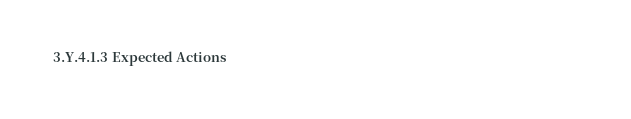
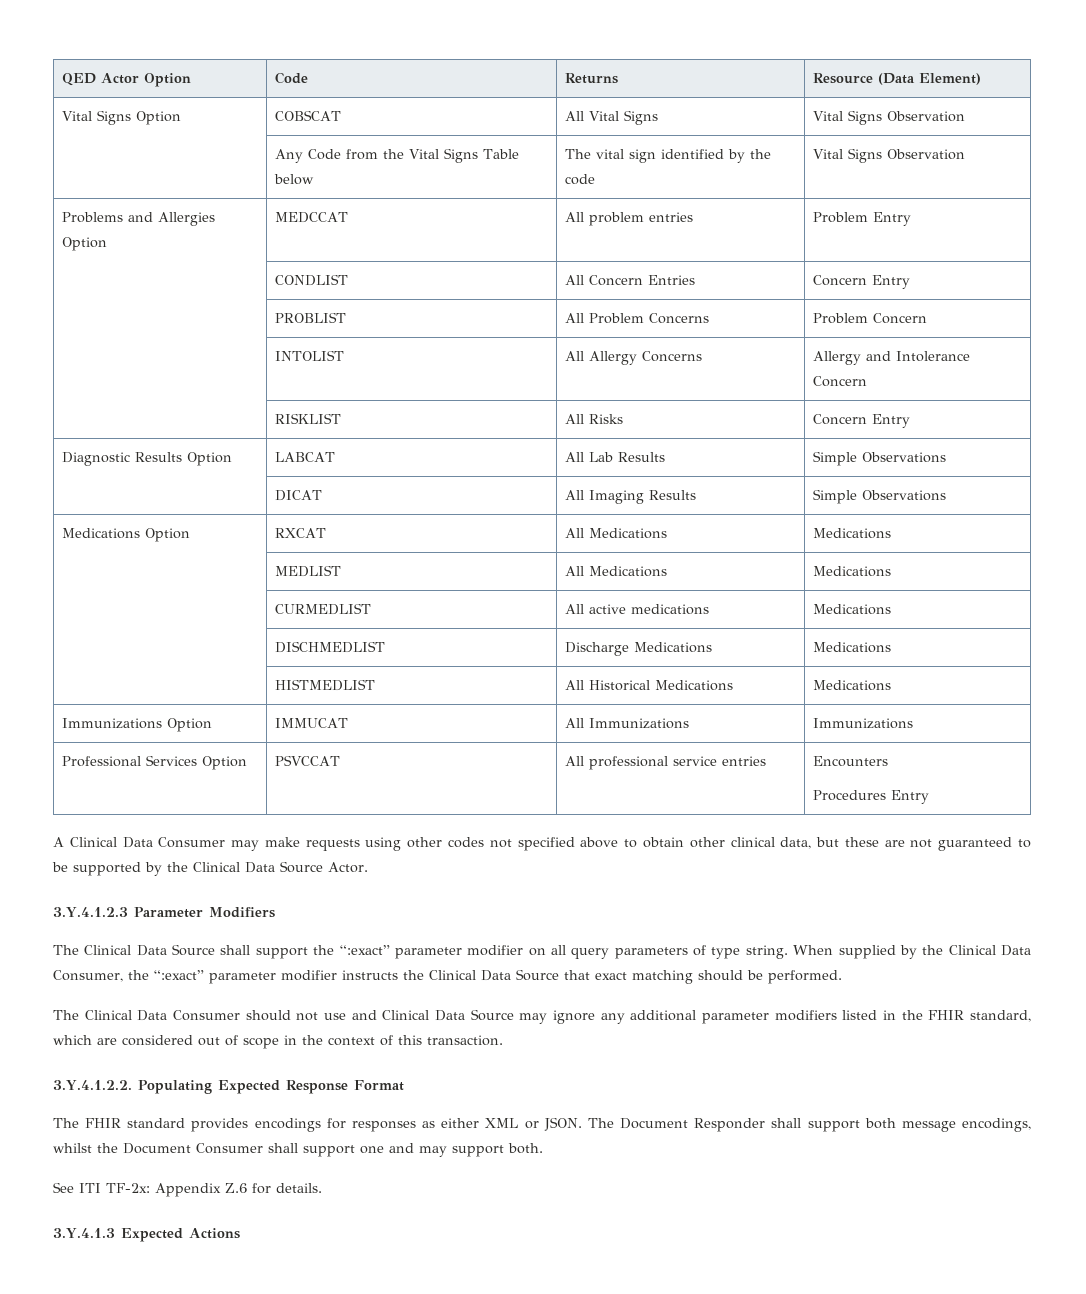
(53, 57) none -> [62,73,192,87] [275,72,309,84] [565,73,619,84] [813,73,982,85] [62,110,182,125] [275,110,342,121] [565,110,659,125] [813,110,966,125] [275,148,520,163] [274,174,315,185] [565,149,772,163] [565,174,596,185] [813,148,966,163] [62,212,216,226] [62,237,108,251] [275,212,349,223] [565,212,694,226] [813,212,912,226] [275,274,349,286] [565,275,696,286] [813,275,911,289] [275,312,347,323] [565,313,710,324] [813,313,928,324] [275,350,345,361] [565,351,703,365] [813,351,971,365] [813,376,868,387] [275,413,342,424] [565,414,624,424] [813,414,911,428] [62,452,233,466] [275,452,336,462] [565,452,666,462] [813,451,947,466] [275,490,323,501] [565,490,697,504] [813,489,947,504] [62,528,191,542] [275,528,327,538] [565,528,668,539] [813,528,892,539] [275,565,342,577] [565,566,668,577] [813,566,892,577] [275,603,372,615] [565,604,710,615] [813,604,892,615] [275,641,386,653] [565,642,713,656] [813,642,892,653] [275,679,376,691] [565,680,734,691] [813,680,892,691] [62,718,213,732] [275,718,349,728] [565,718,690,729] [813,718,914,729] [62,755,248,770] [275,755,341,766] [565,756,767,770] [813,756,889,767] [813,790,930,804] [53,837,1031,851] [52,861,368,876] [53,907,275,918] [53,944,1031,959] [53,969,842,984] [53,1009,1031,1024] [53,1035,503,1049] [53,1080,404,1094] [53,1117,1031,1132] [53,1143,543,1157] [53,1182,322,1197] QED Actor Option | Code | Returns | Resource (Data Element) // Vital Signs Option | COBSCAT | All Vital Signs | Vital Signs Observation // | Any Code from the Vital Signs Table below | The vital sign identified by the code | Vital Signs Observation // Problems and Allergies Option | MEDCCAT | All problem entries | Problem Entry // | CONDLIST | All Concern Entries | Concern Entry // | PROBLIST | All Problem Concerns | Problem Concern // | INTOLIST | All Allergy Concerns | Allergy and Intolerance Concern // | RISKLIST | All Risks | Concern Entry // Diagnostic Results Option | LABCAT | All Lab Results | Simple Observations // | DICAT | All Imaging Results | Simple Observations // Medications Option | RXCAT | All Medications | Medications // | MEDLIST | All Medications | Medications // | CURMEDLIST | All active medications | Medications // | DISCHMEDLIST | Discharge Medications | Medications // | HISTMEDLIST | All Historical Medications | Medications // Immunizations Option | IMMUCAT | All Immunizations | Immunizations // Professional Services Option | PSVCCAT | All professional service entries | Encounters // Procedures Entry // A Clinical Data Consumer may make requests using other codes not specified above to obtain other clinical data, but these are not guaranteed to be supported by the Clinical Data Source Actor. // 3.Y.4.1.2.3 Parameter Modifiers // The Clinical Data Source shall support the “:exact” parameter modifier on all query parameters of type string. When supplied by the Clinical Data Consumer, the “:exact” parameter modifier instructs the Clinical Data Source that exact matching should be performed. // The Clinical Data Consumer should not use and Clinical Data Source may ignore any additional parameter modifiers listed in the FHIR standard, which are considered out of scope in the context of this transaction. // 3.Y.4.1.2.2. Populating Expected Response Format // The FHIR standard provides encodings for responses as either XML or JSON. The Document Responder shall support both message encodings, whilst the Document Consumer shall support one and may support both. // See ITI TF-2x: Appendix Z.6 for details. //

